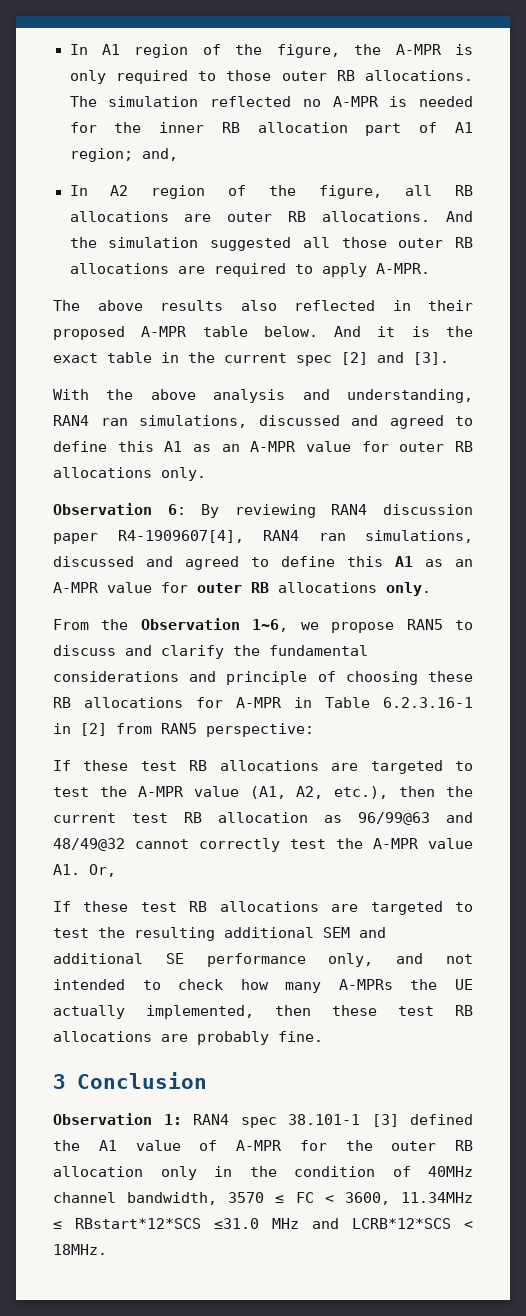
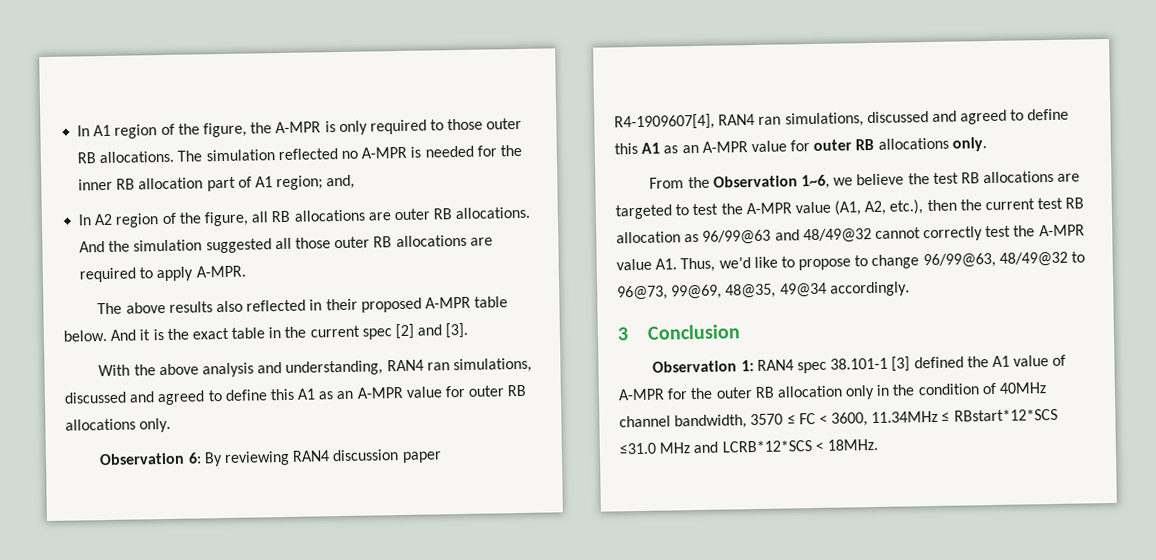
[331,619,473,633] [53,645,368,659] [53,671,473,685] [53,697,473,708] [53,723,314,737] [53,760,129,771] propose RAN5 to discuss and clarify the fundamental considerations and principle of choosing these RB allocations for A-MPR in Table 6.2.3.16-1 in [2] from RAN5 perspective: // If these -> [856,173,930,186] believe the
[89,864,116,877] [53,901,473,915] [53,927,386,941] [53,953,474,967] [53,979,473,993] [53,1005,473,1019] [53,1031,323,1045] Or, // If these test RB allocations are targeted to test the resulting additional SEM and additional SE performance only, and not intended to check how many A-MPRs the UE actually implemented, then these test RB allocations are probably fine. -> [680,251,1086,273] [617,281,910,301] Thus, we’d like to propose to change 96/99@63, 48/49@32 to 96@73, 99@69, 48@35, 49@34 accordingly.

